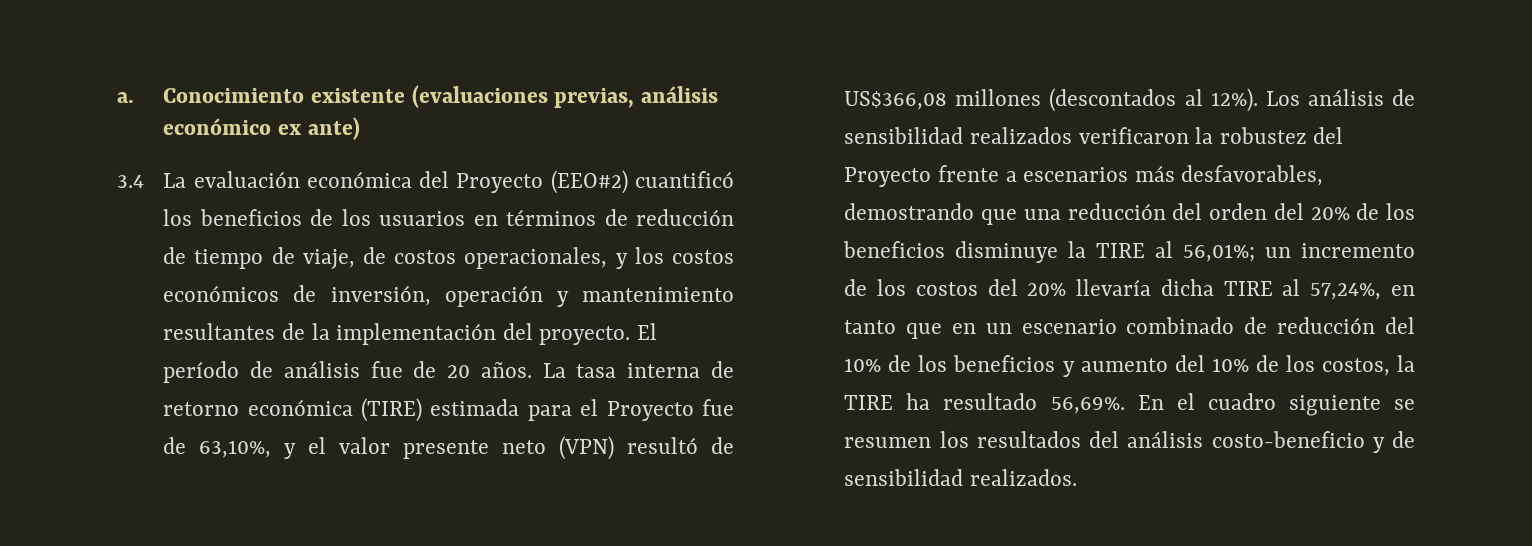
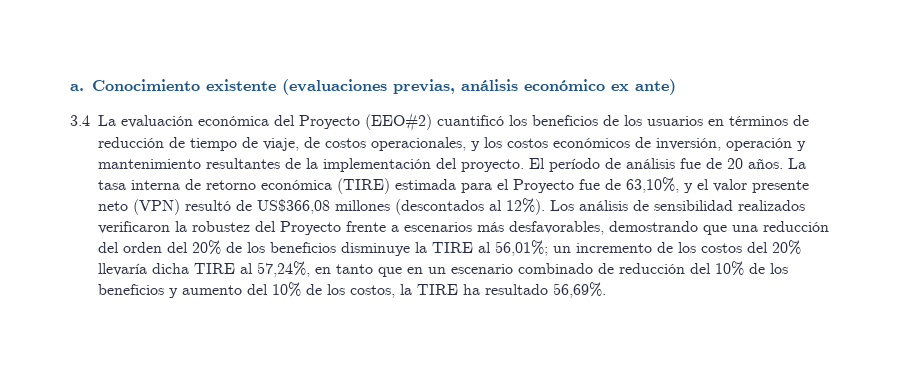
[1137,393,1415,416] [844,431,1415,453] [844,469,1077,486] En el cuadro siguiente se resumen los resultados del análisis costo-beneficio y de sensibilidad realizados. -> (606, 290) none

